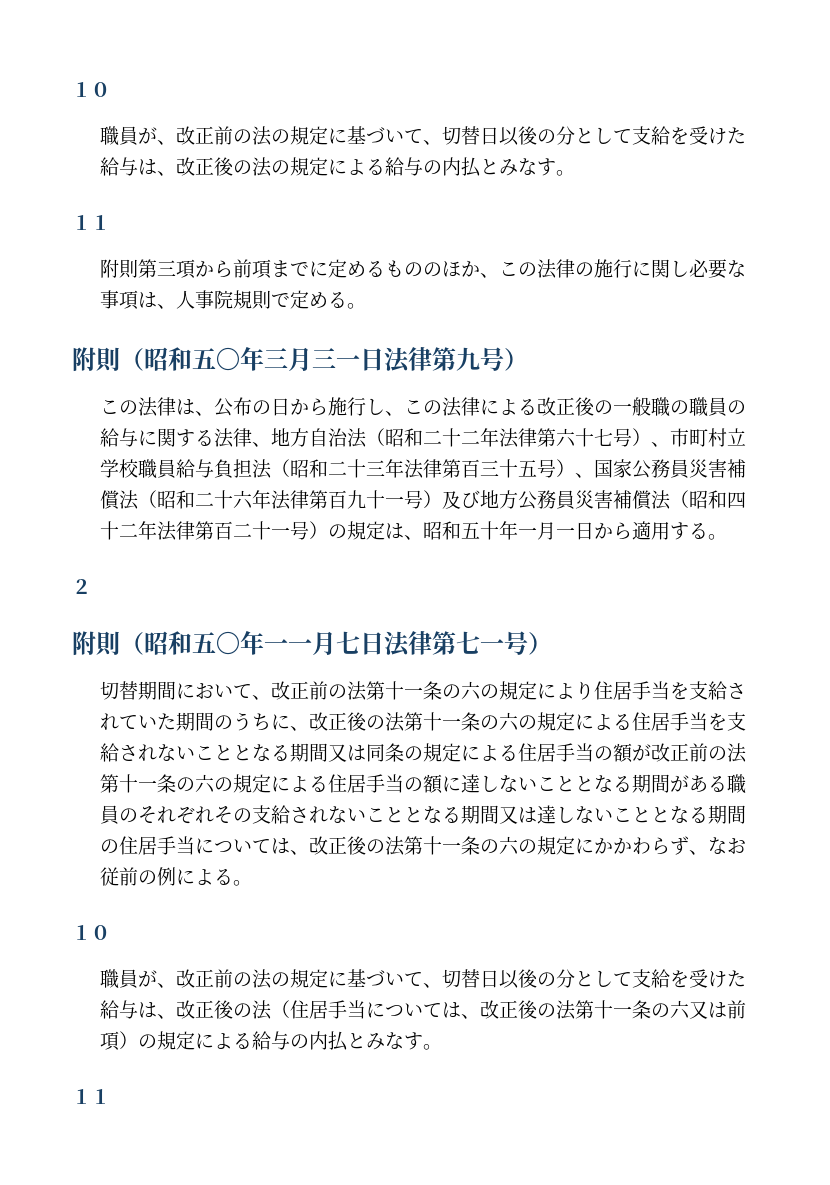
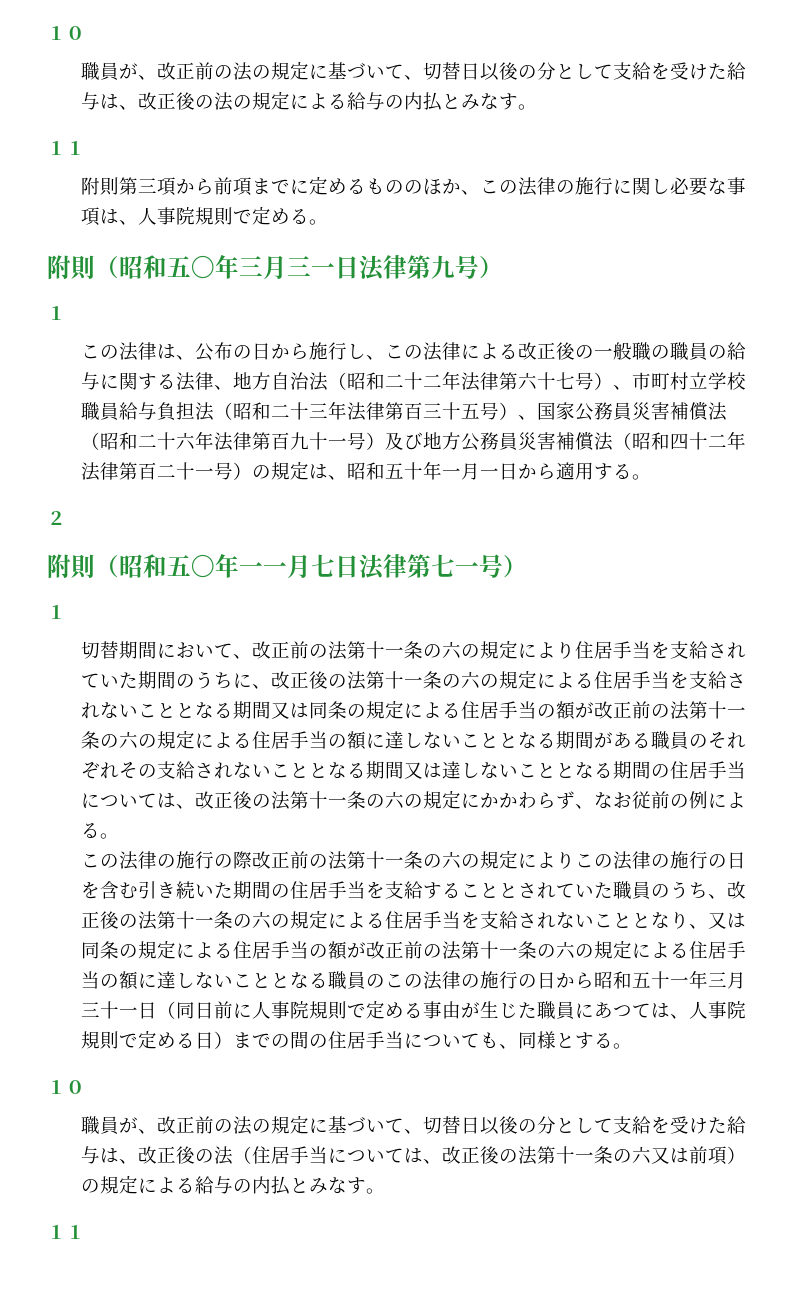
(528, 359) none -> [47,306,66,320] // １
(552, 643) none -> [47,605,66,619] // １
(253, 883) none -> [81,850,747,870] [81,881,747,900] [81,910,747,930] [81,940,747,960] [81,970,747,990] [81,1000,747,1020] [81,1030,633,1050] // この法律の施行の際改正前の法第十一条の六の規定によりこの法律の施行の日を含む引き続いた期間の住居手当を支給することとされていた職員のうち、改正後の法第十一条の六の規定による住居手当を支給されないこととなり、又は同条の規定による住居手当の額が改正前の法第十一条の六の規定による住居手当の額に達しないこととなる職員のこの法律の施行の日から昭和五十一年三月三十一日（同日前に人事院規則で定める事由が生じた職員にあつては、人事院規則で定める日）までの間の住居手当についても、同様とする。

